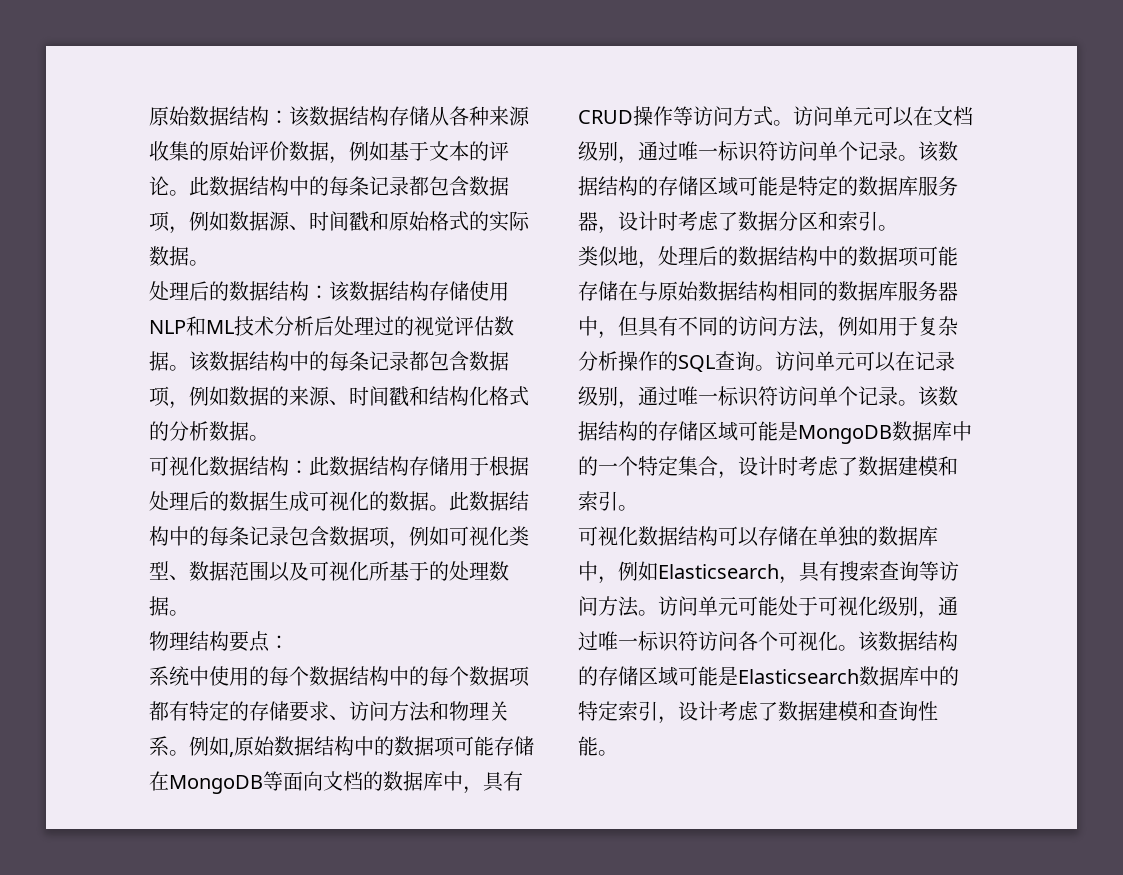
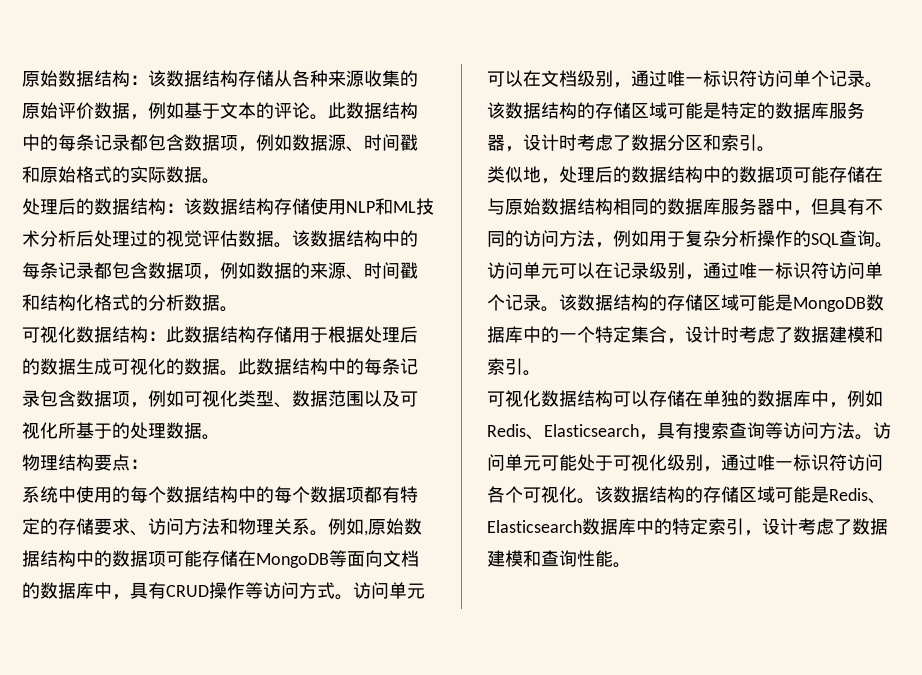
(658, 571) none -> [487,424,544,440] Redis、
(738, 676) none -> [829,488,886,504] Redis、

